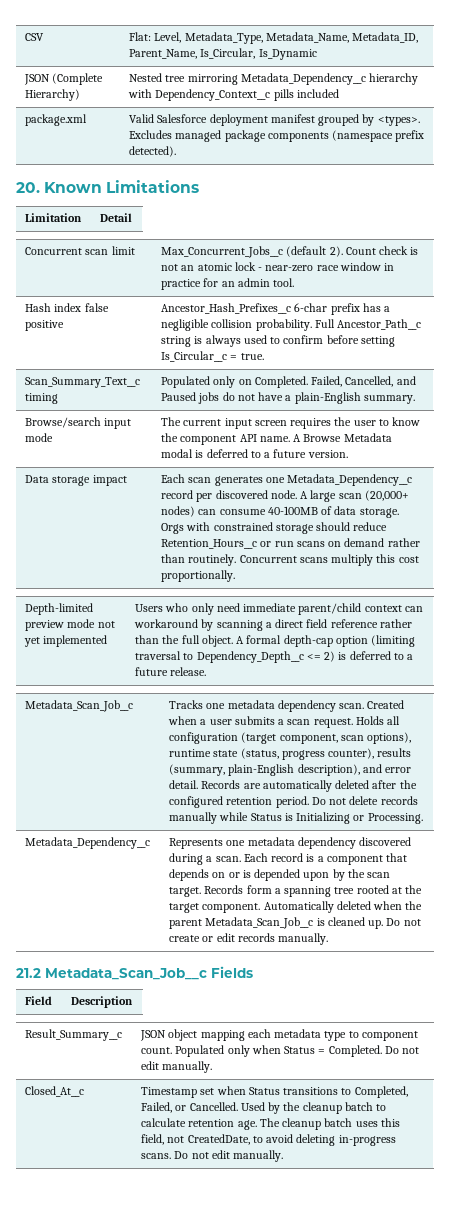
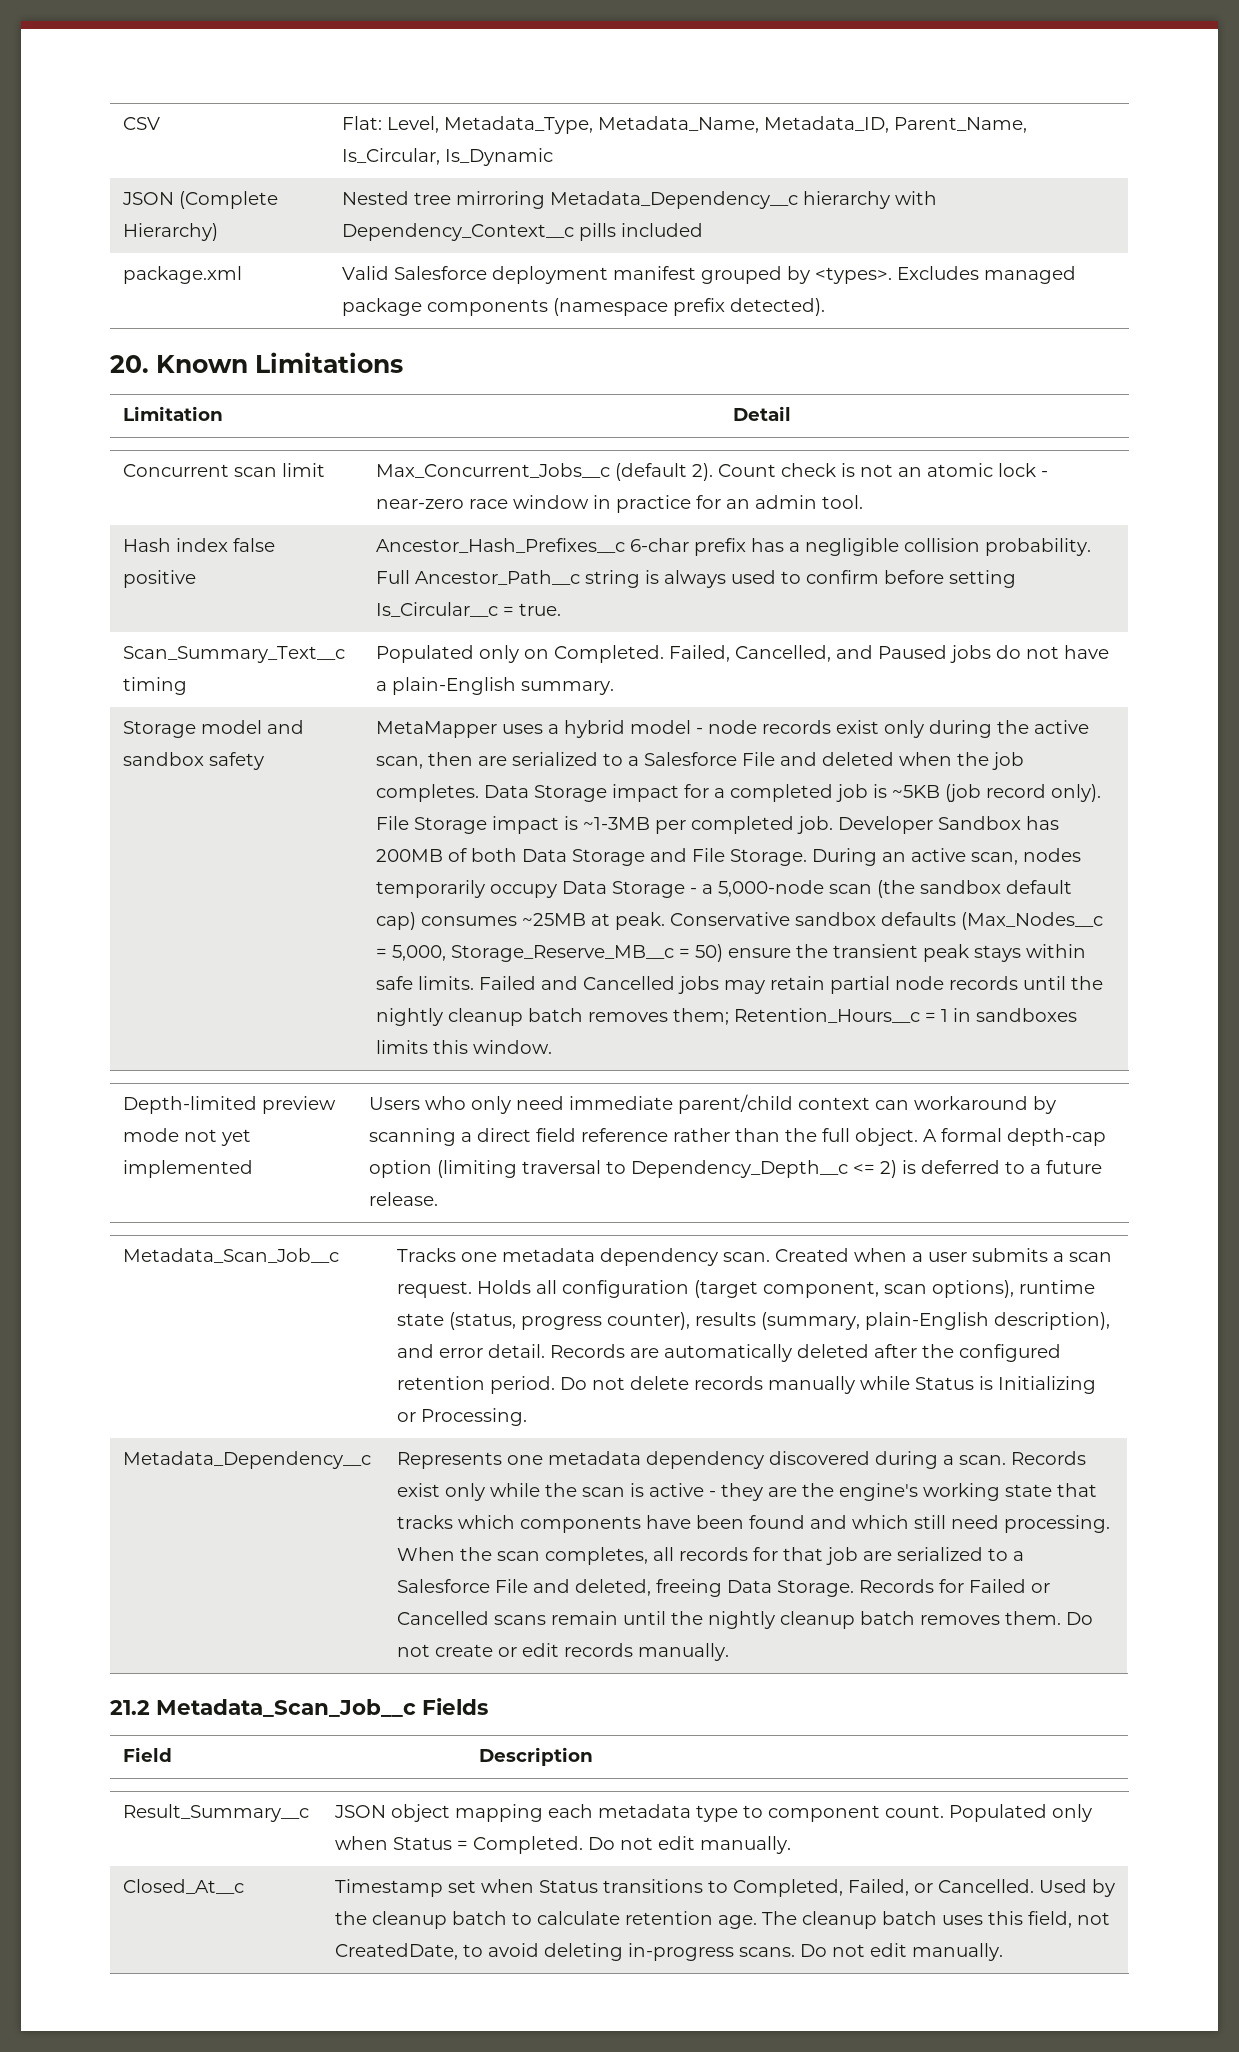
[25,417,132,429] [25,433,54,442] [161,417,421,429] [161,433,392,445] [161,449,348,458] [25,475,127,486] [161,474,413,486] [161,490,409,502] [161,506,399,518] [161,522,388,534] [161,538,420,549] [161,554,419,566] [161,570,236,582] Browse/search input mode | The current input screen requires the user to know the component API name. A Browse Metadata modal is deferred to a future version. // Data storage impact | Each scan generates one Metadata_Dependency__c record per discovered node. A large scan (20,000+ nodes) can consume 40-100MB of data storage. Orgs with constrained storage should reduce Retention_Hours__c or run scans on demand rather than routinely. Concurrent scans multiply this cost proportionally. -> [122,720,304,738] [122,752,264,770] [375,720,1089,738] [375,752,1024,770] [375,784,1101,802] [375,816,1059,834] [375,848,1081,866] [375,880,1072,898] [375,912,1103,930] [375,944,1086,962] [375,976,1103,994] [375,1008,1077,1026] [375,1040,552,1054] Storage model and sandbox safety | MetaMapper uses a hybrid model - node records exist only during the active scan, then are serialized to a Salesforce File and deleted when the job completes. Data Storage impact for a completed job is ~5KB (job record only). File Storage impact is ~1-3MB per completed job. Developer Sandbox has 200MB of both Data Storage and File Storage. During an active scan, nodes temporarily occupy Data Storage - a 5,000-node scan (the sandbox default cap) consumes ~25MB at peak. Conservative sandbox defaults (Max_Nodes__c = 5,000, Storage_Reserve_MB__c = 50) ensure the transient peak stays within safe limits. Failed and Cancelled jobs may retain partial node records until the nightly cleanup batch removes them; Retention_Hours__c = 1 in sandboxes limits this window.
[243,853,408,865] [169,869,391,881] [169,885,423,897] [169,901,423,913] [169,917,384,929] Each record is a component that depends on or is depended upon by the scan target. Records form a spanning tree rooted at the target component. Automatically deleted when the parent Metadata_Scan_Job__c is cleaned up. -> [1010,1451,1086,1465] [396,1483,1097,1501] [396,1515,1110,1533] [396,1547,1024,1565] [396,1579,1050,1597] [396,1611,1061,1629] Records exist only while the scan is active - they are the engine's working state that tracks which components have been found and which still need processing. When the scan completes, all records for that job are serialized to a Salesforce File and deleted, freeing Data Storage. Records for Failed or Cancelled scans remain until the nightly cleanup batch removes them.

